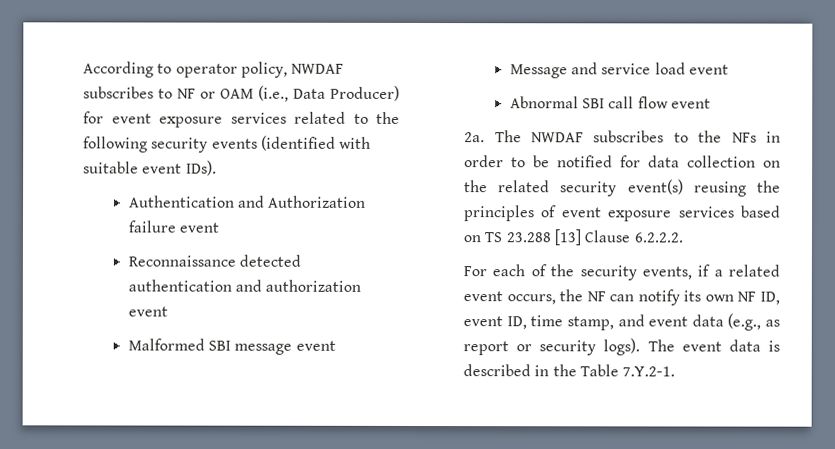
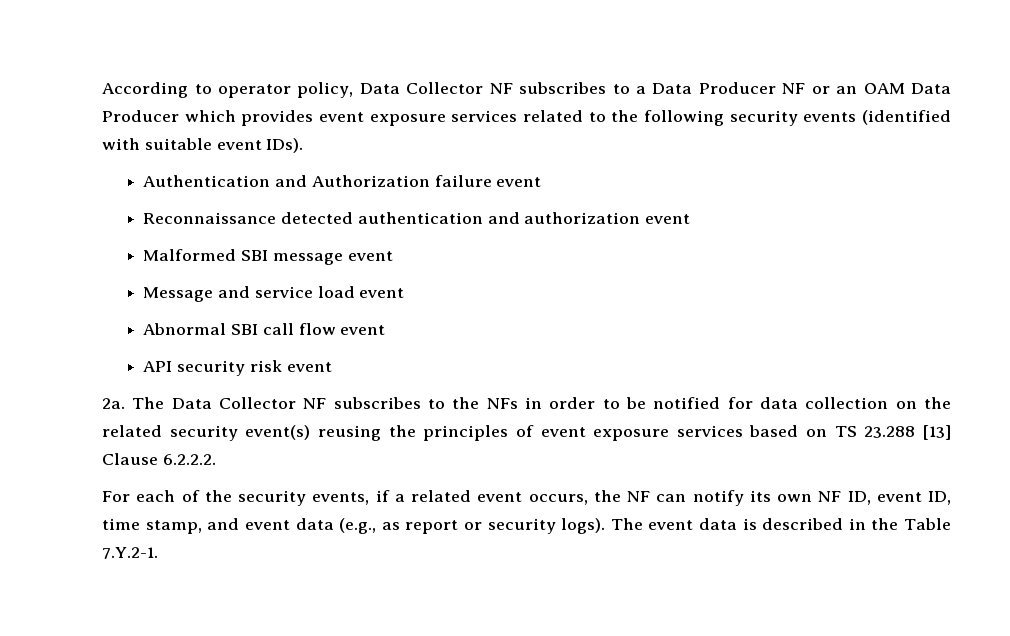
[291,63,345,74] [83,85,400,102] [83,111,105,124] NWDAF subscribes to NF or OAM (i.e., Data Producer) for -> [359,82,951,94] [102,110,314,126] Data Collector NF subscribes to a Data Producer NF or an OAM Data Producer which provides
(712, 103) none -> [143,360,332,376] // API security risk event
[530,132,584,143] NWDAF -> [171,397,327,409] Data Collector NF

